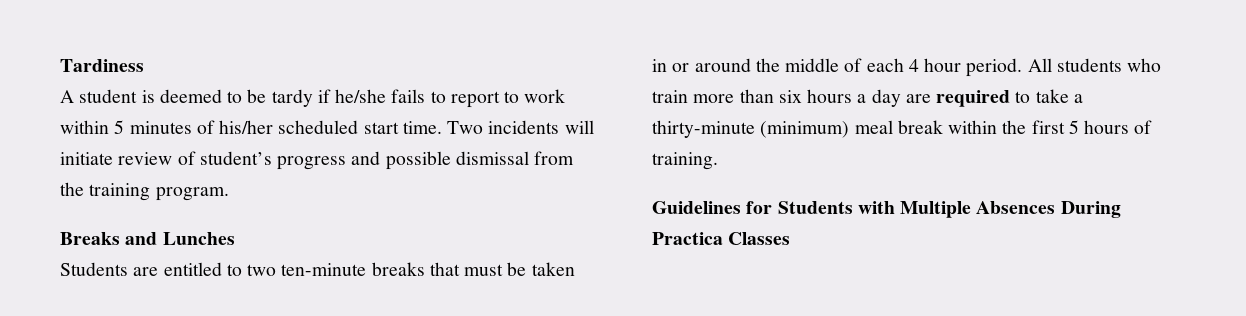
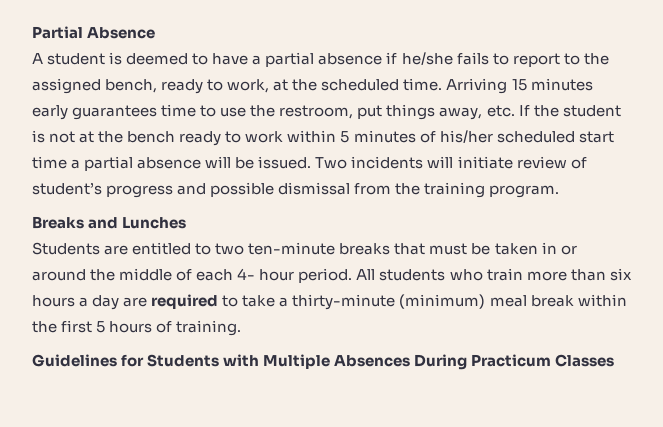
[60,59,144,72] Tardiness -> [32,26,156,39] Partial Absence
[247,89,313,107] be tardy -> [212,52,383,67] have a partial absence
(520, 97) none -> [583,53,609,65] [32,78,593,94] [32,104,621,120] [32,130,242,146] the assigned bench, ready to work, at the scheduled time. Arriving 15 minutes early guarantees time to use the restroom, put things away, etc. If the student is not at the bench ready to
[402,121,442,134] time. -> [32,156,312,171] time a partial absence will be issued.
[908,59,919,72] 4 -> [237,268,256,280] 4-
[652,232,723,245] Practica -> [471,354,552,367] Practicum

